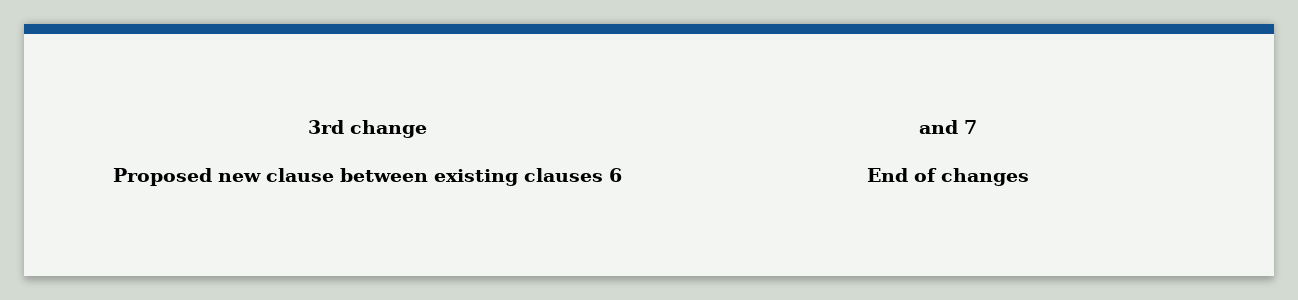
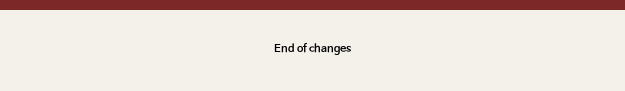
[308,120,427,138] [113,168,622,186] [918,120,977,134] 3rd change // Proposed new clause between existing clauses 6 and 7 // -> (273, 48) none

